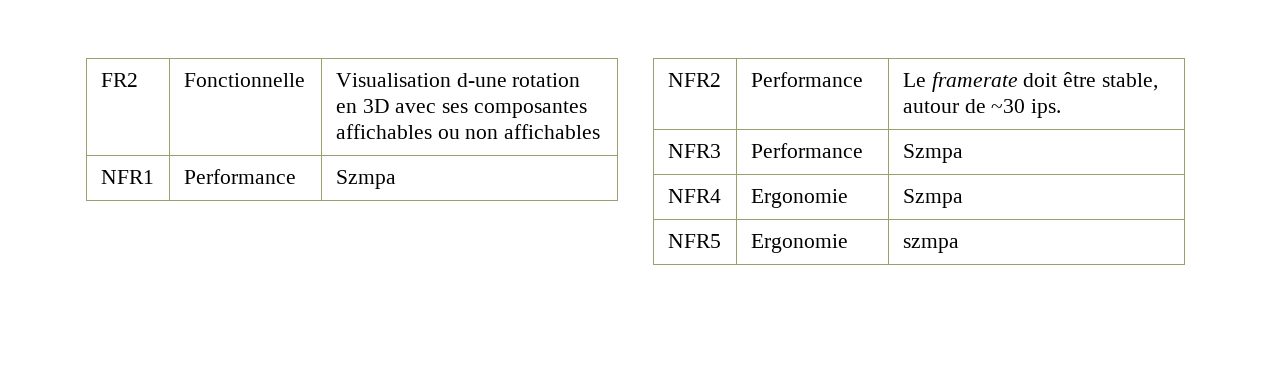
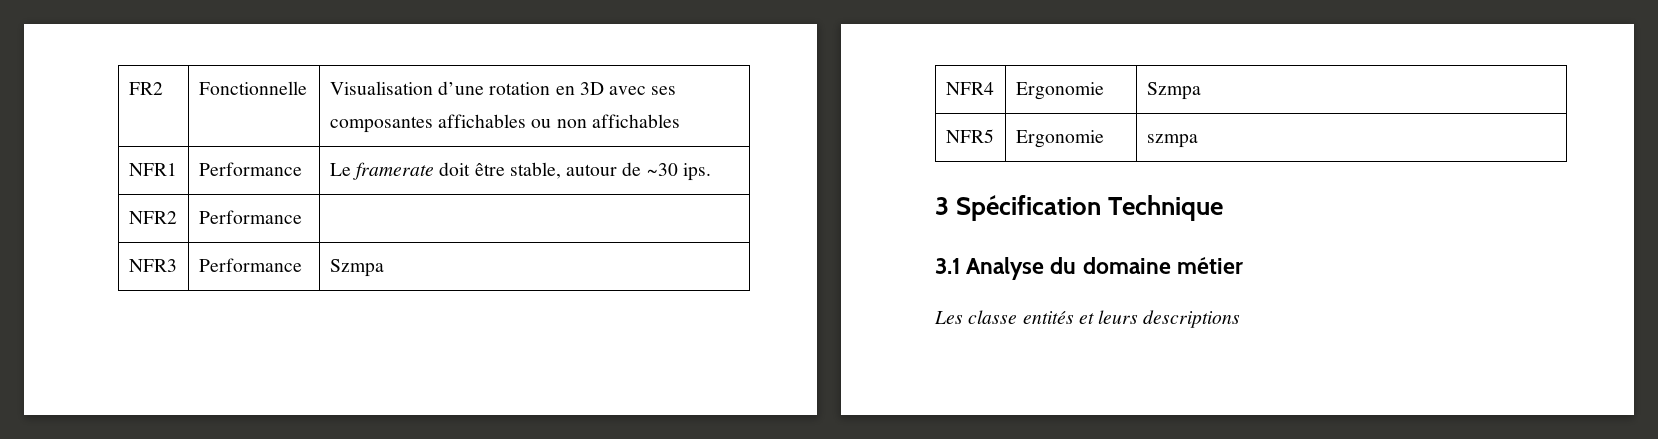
[456,73,507,87] d-une -> [438,81,485,95] d’une
[335,170,396,189] [667,73,721,87] [750,72,863,87] | Szmpa // NFR2 | Performance -> (302, 169) none
(1062, 108) none -> [128,211,177,224] [198,210,302,224] // NFR2 | Performance |
(959, 245) none -> [935,195,1224,221] [935,257,1243,280] [934,310,1241,328] // 3 Spécification Technique // 3.1 Analyse du domaine métier // Les classe entités et leurs descriptions

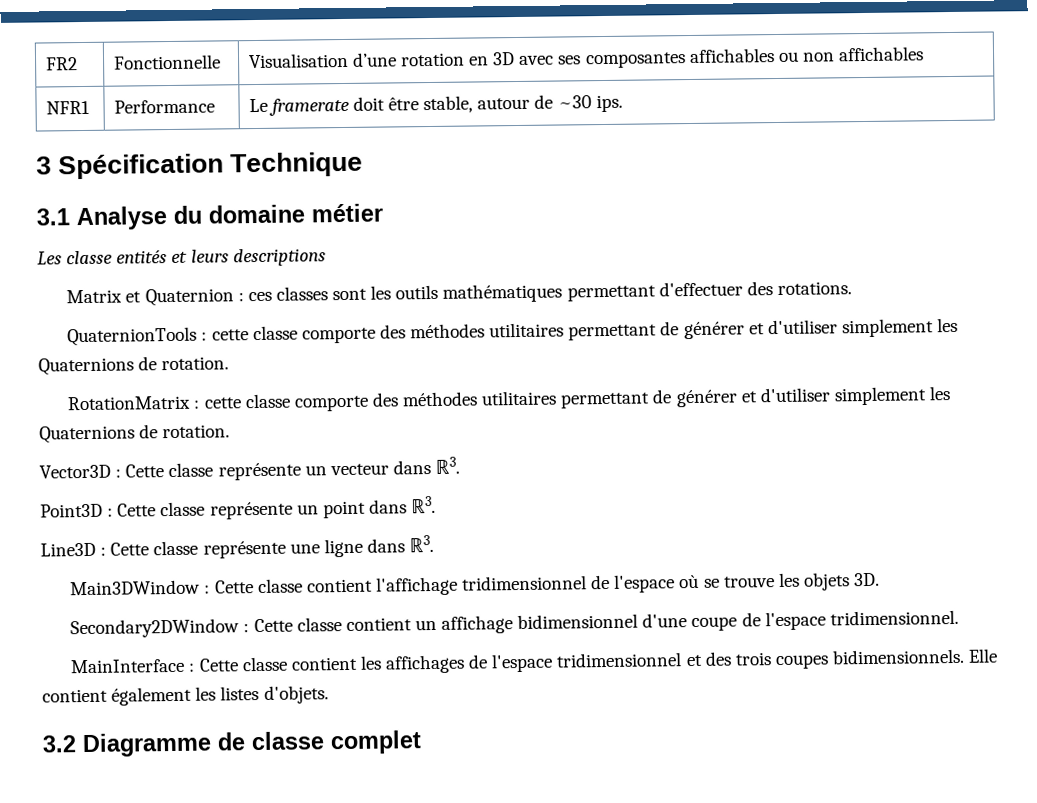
[128,211,177,224] [198,210,302,224] [128,259,177,272] [198,258,302,272] [329,259,384,277] [945,82,994,95] [1015,82,1104,100] [1146,82,1201,100] [945,129,994,143] [1015,130,1104,148] [1146,134,1198,148] // NFR2 | Performance | // NFR3 | Performance | Szmpa // NFR4 | Ergonomie | Szmpa // NFR5 | Ergonomie | szmpa -> (623, 103) none
(1241, 319) none -> [66,281,852,307] [67,317,959,347] [38,356,230,376] [67,386,952,412] [39,424,231,444] [39,456,461,481] [40,495,437,520] [40,534,435,559] [70,572,881,596] [70,609,959,639] [70,648,999,674] [42,685,329,706] [42,730,422,758] // Matrix et Quaternion : ces classes sont les outils mathématiques permettant d'effectuer des rotations. // QuaternionTools : cette classe comporte des méthodes utilitaires permettant de générer et d'utiliser simplement les Quaternions de rotation. // RotationMatrix : cette classe comporte des méthodes utilitaires permettant de générer et d'utiliser simplement les Quaternions de rotation. // Vector3D : Cette classe représente un vecteur dans ℝ3. // Point3D : Cette classe représente un point dans ℝ3. // Line3D : Cette classe représente une ligne dans ℝ3. // Main3DWindow : Cette classe contient l'affichage tridimensionnel de l'espace où se trouve les objets 3D. // Secondary2DWindow : Cette classe contient un affichage bidimensionnel d'une coupe de l'espace tridimensionnel. // MainInterface : Cette classe contient les affichages de l'espace tridimensionnel et des trois coupes bidimensionnels. Elle contient également les listes d'objets. // 3.2 Diagramme de classe complet

